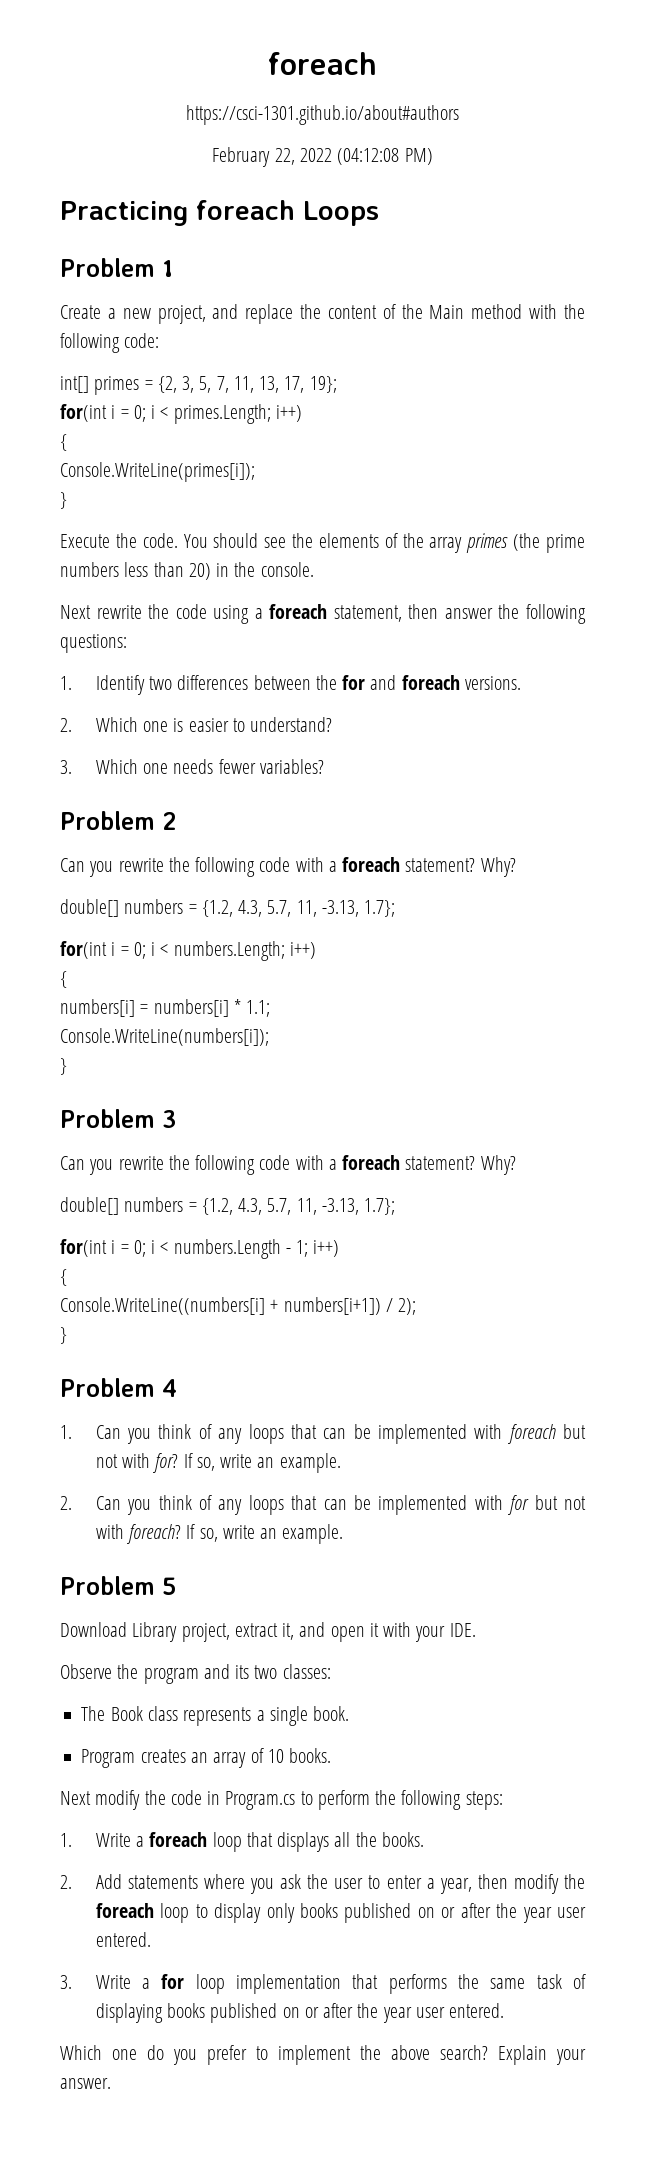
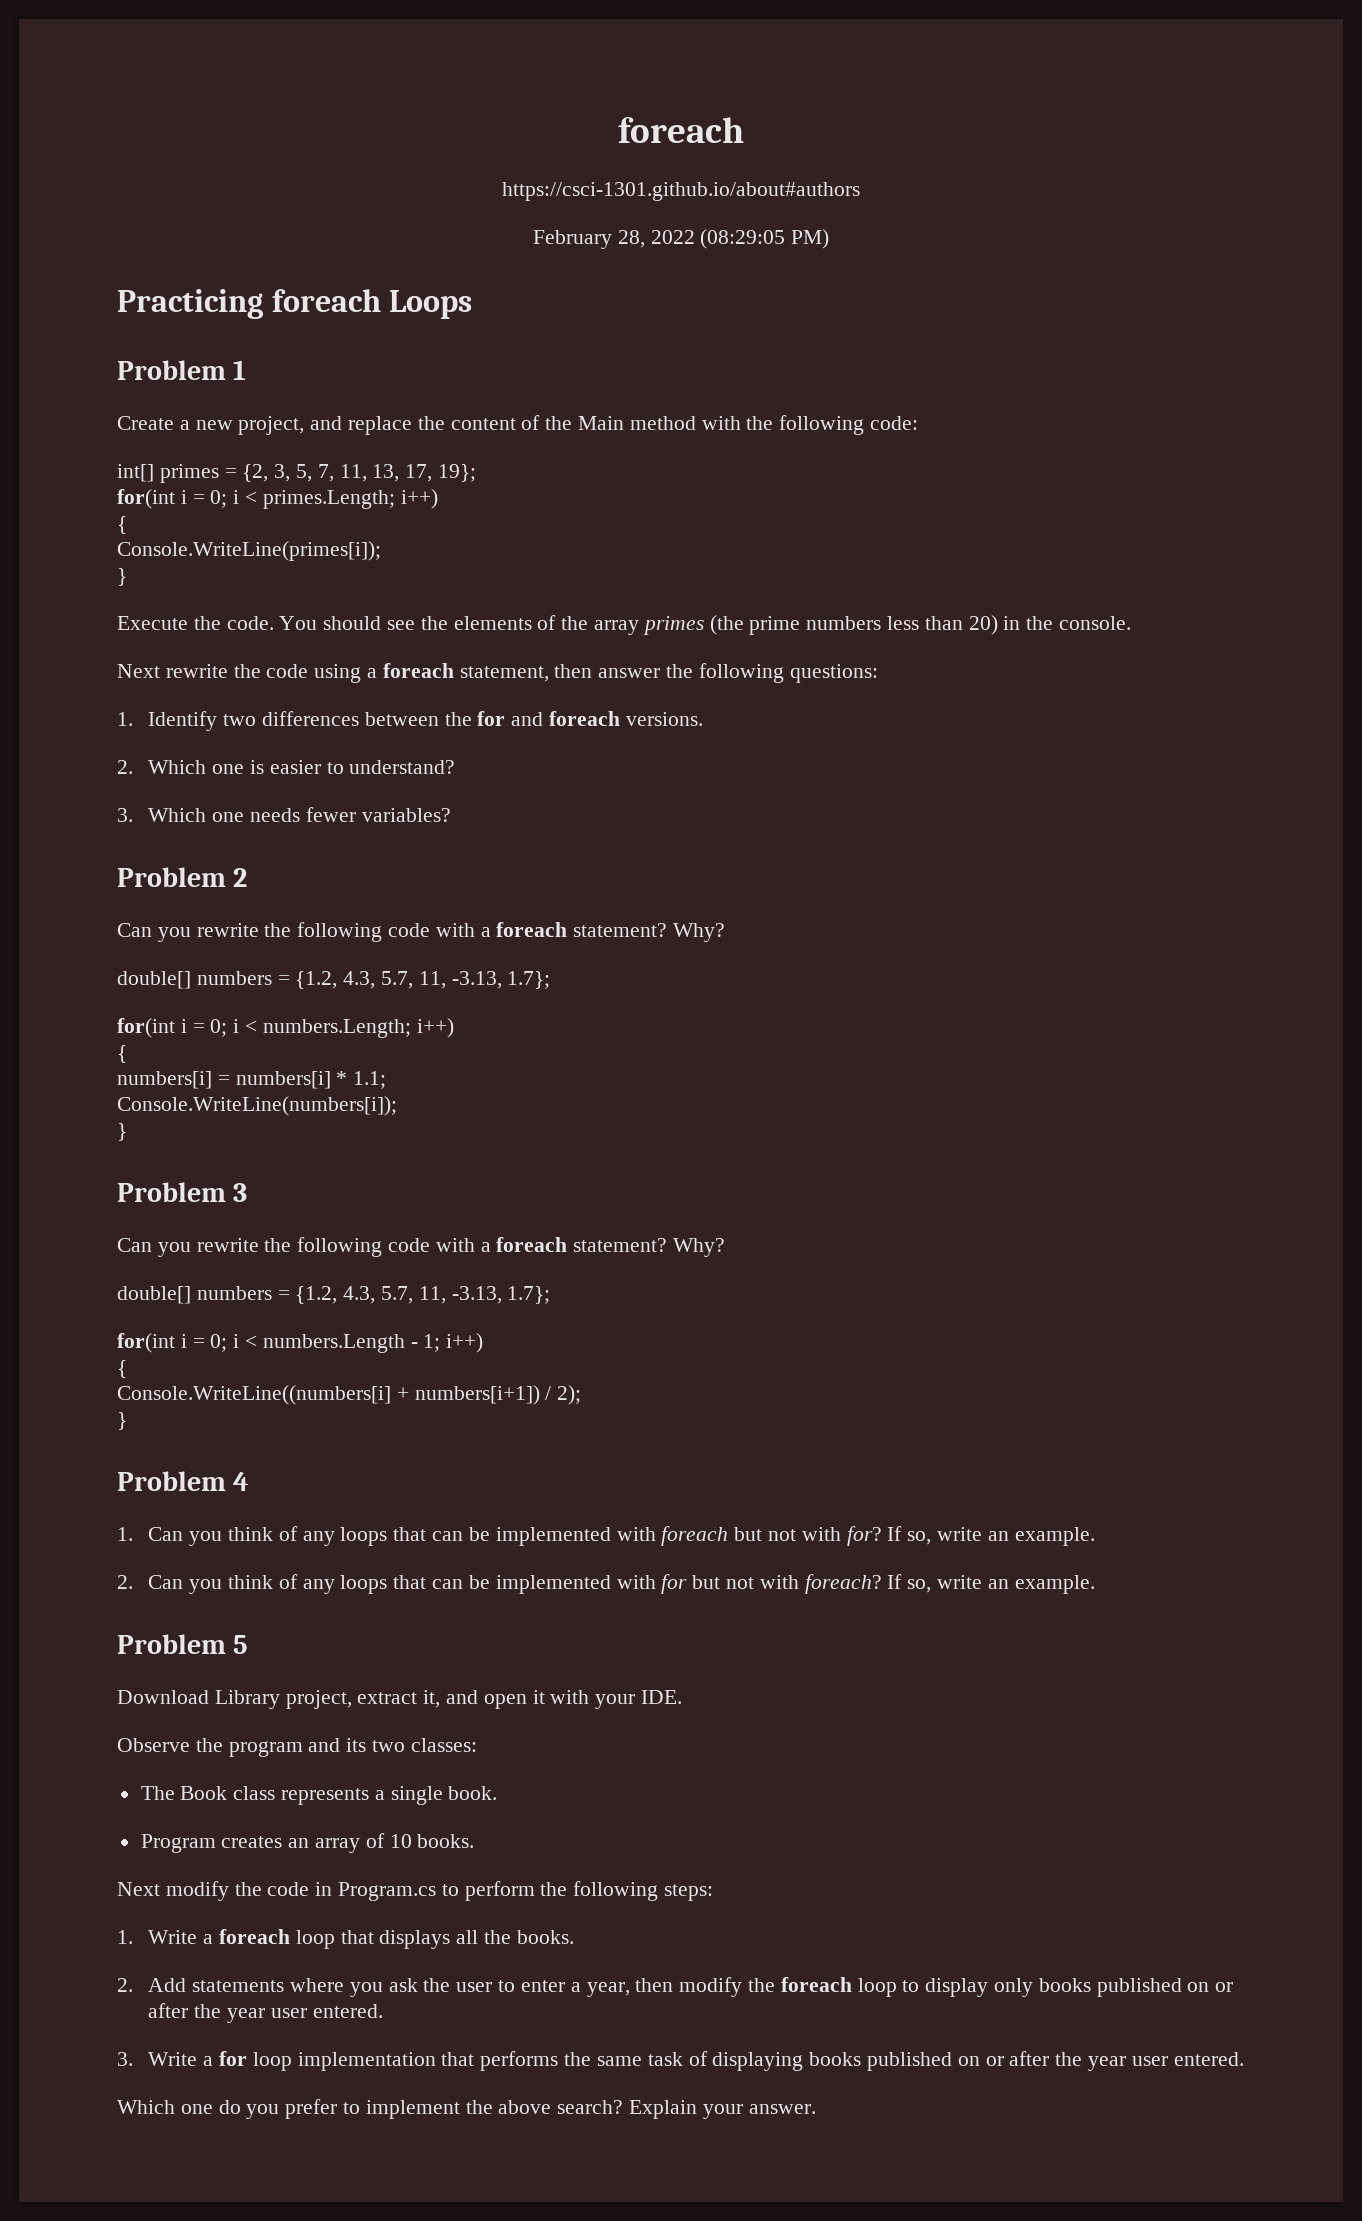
[274,148,400,165] 22, 2022 (04:12:08 -> [617,229,786,249] 28, 2022 (08:29:05

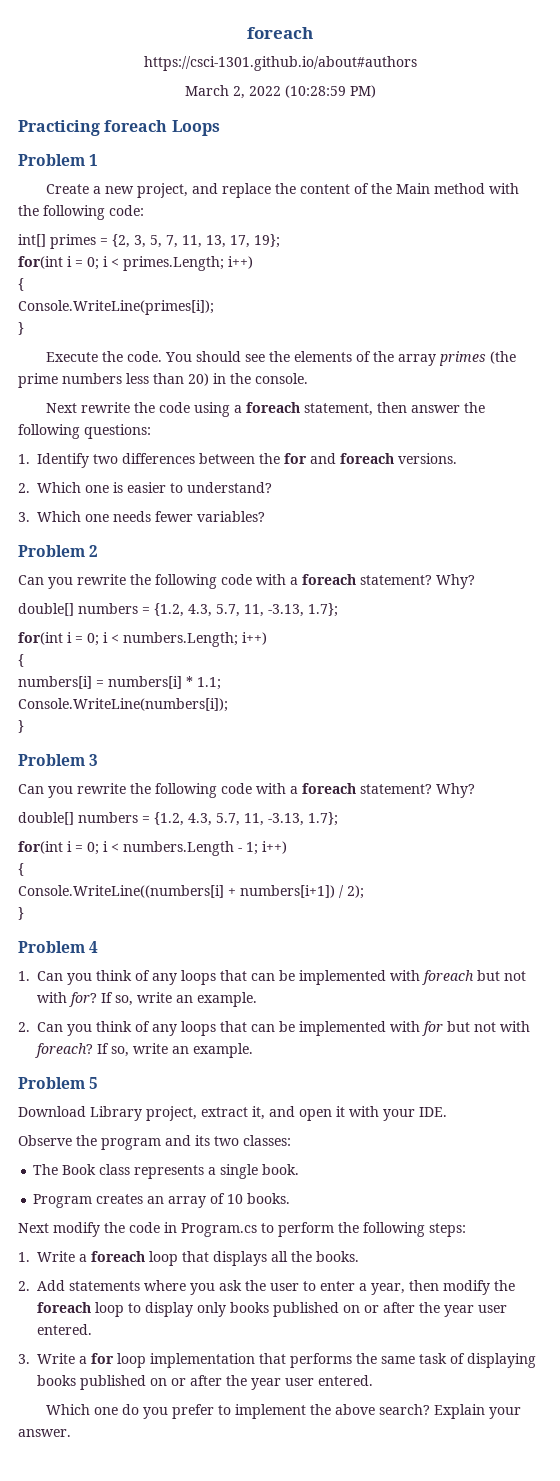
[532,229,786,249] February 28, 2022 (08:29:05 -> [184,85,346,99] March 2, 2022 (10:28:59

